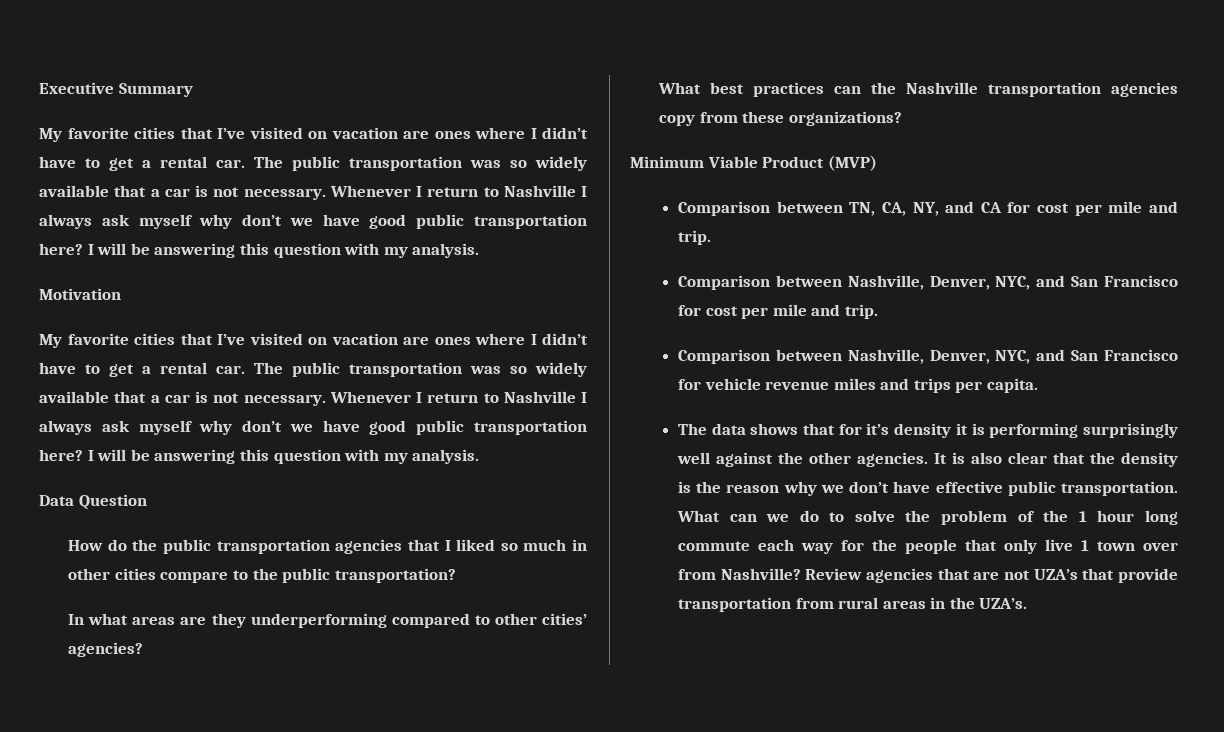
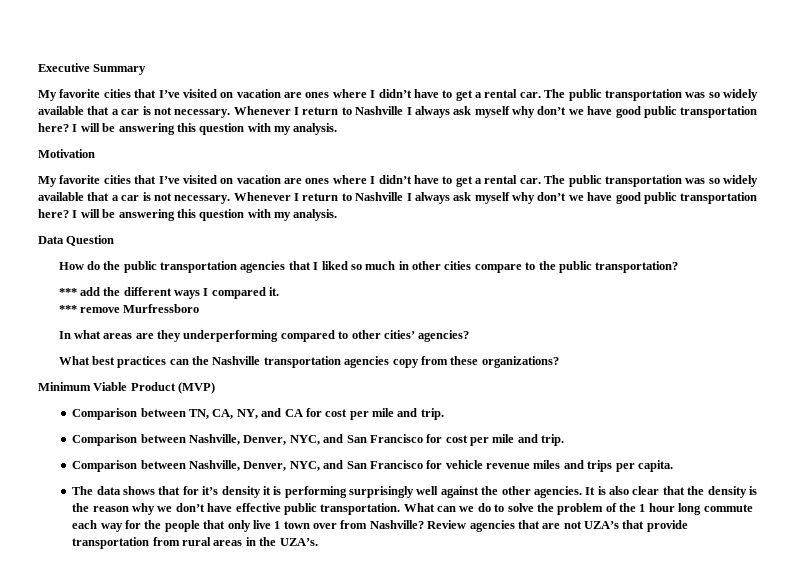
(456, 575) none -> [58,287,280,299] [58,304,200,313] // *** add the different ways I compared it. // *** remove Murfressboro

